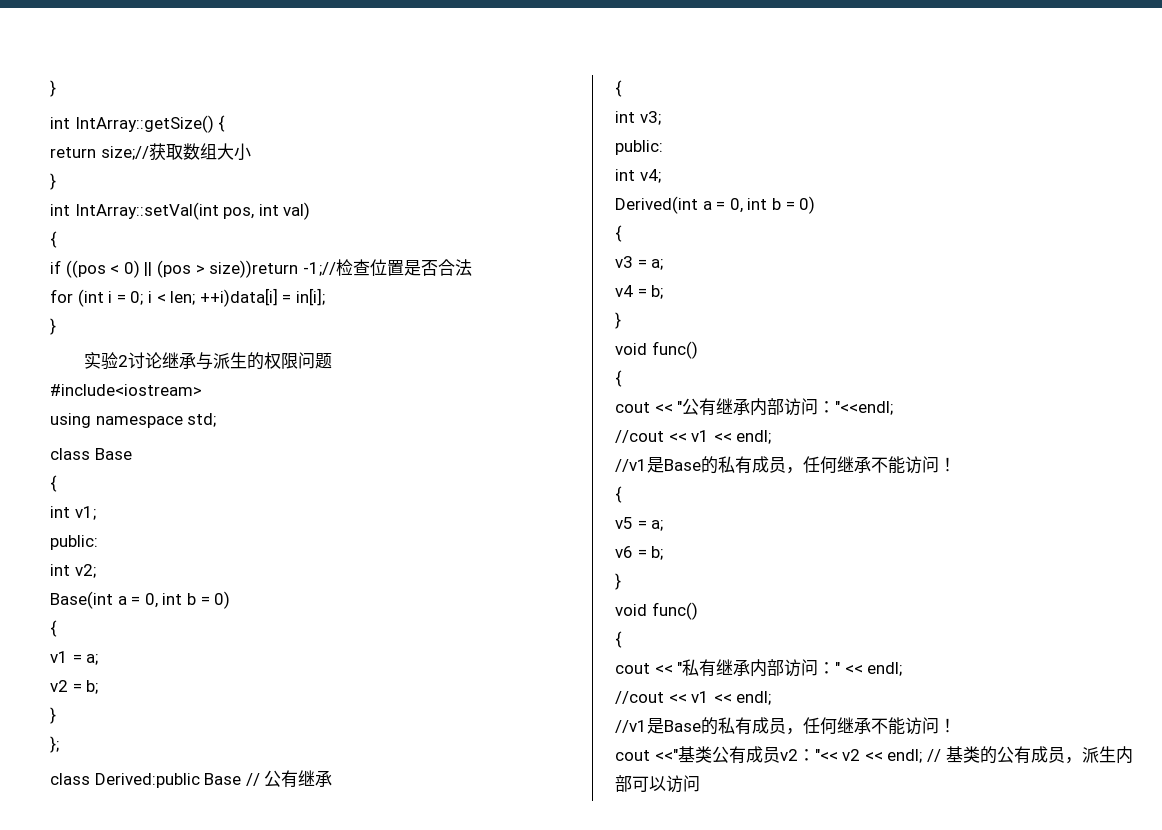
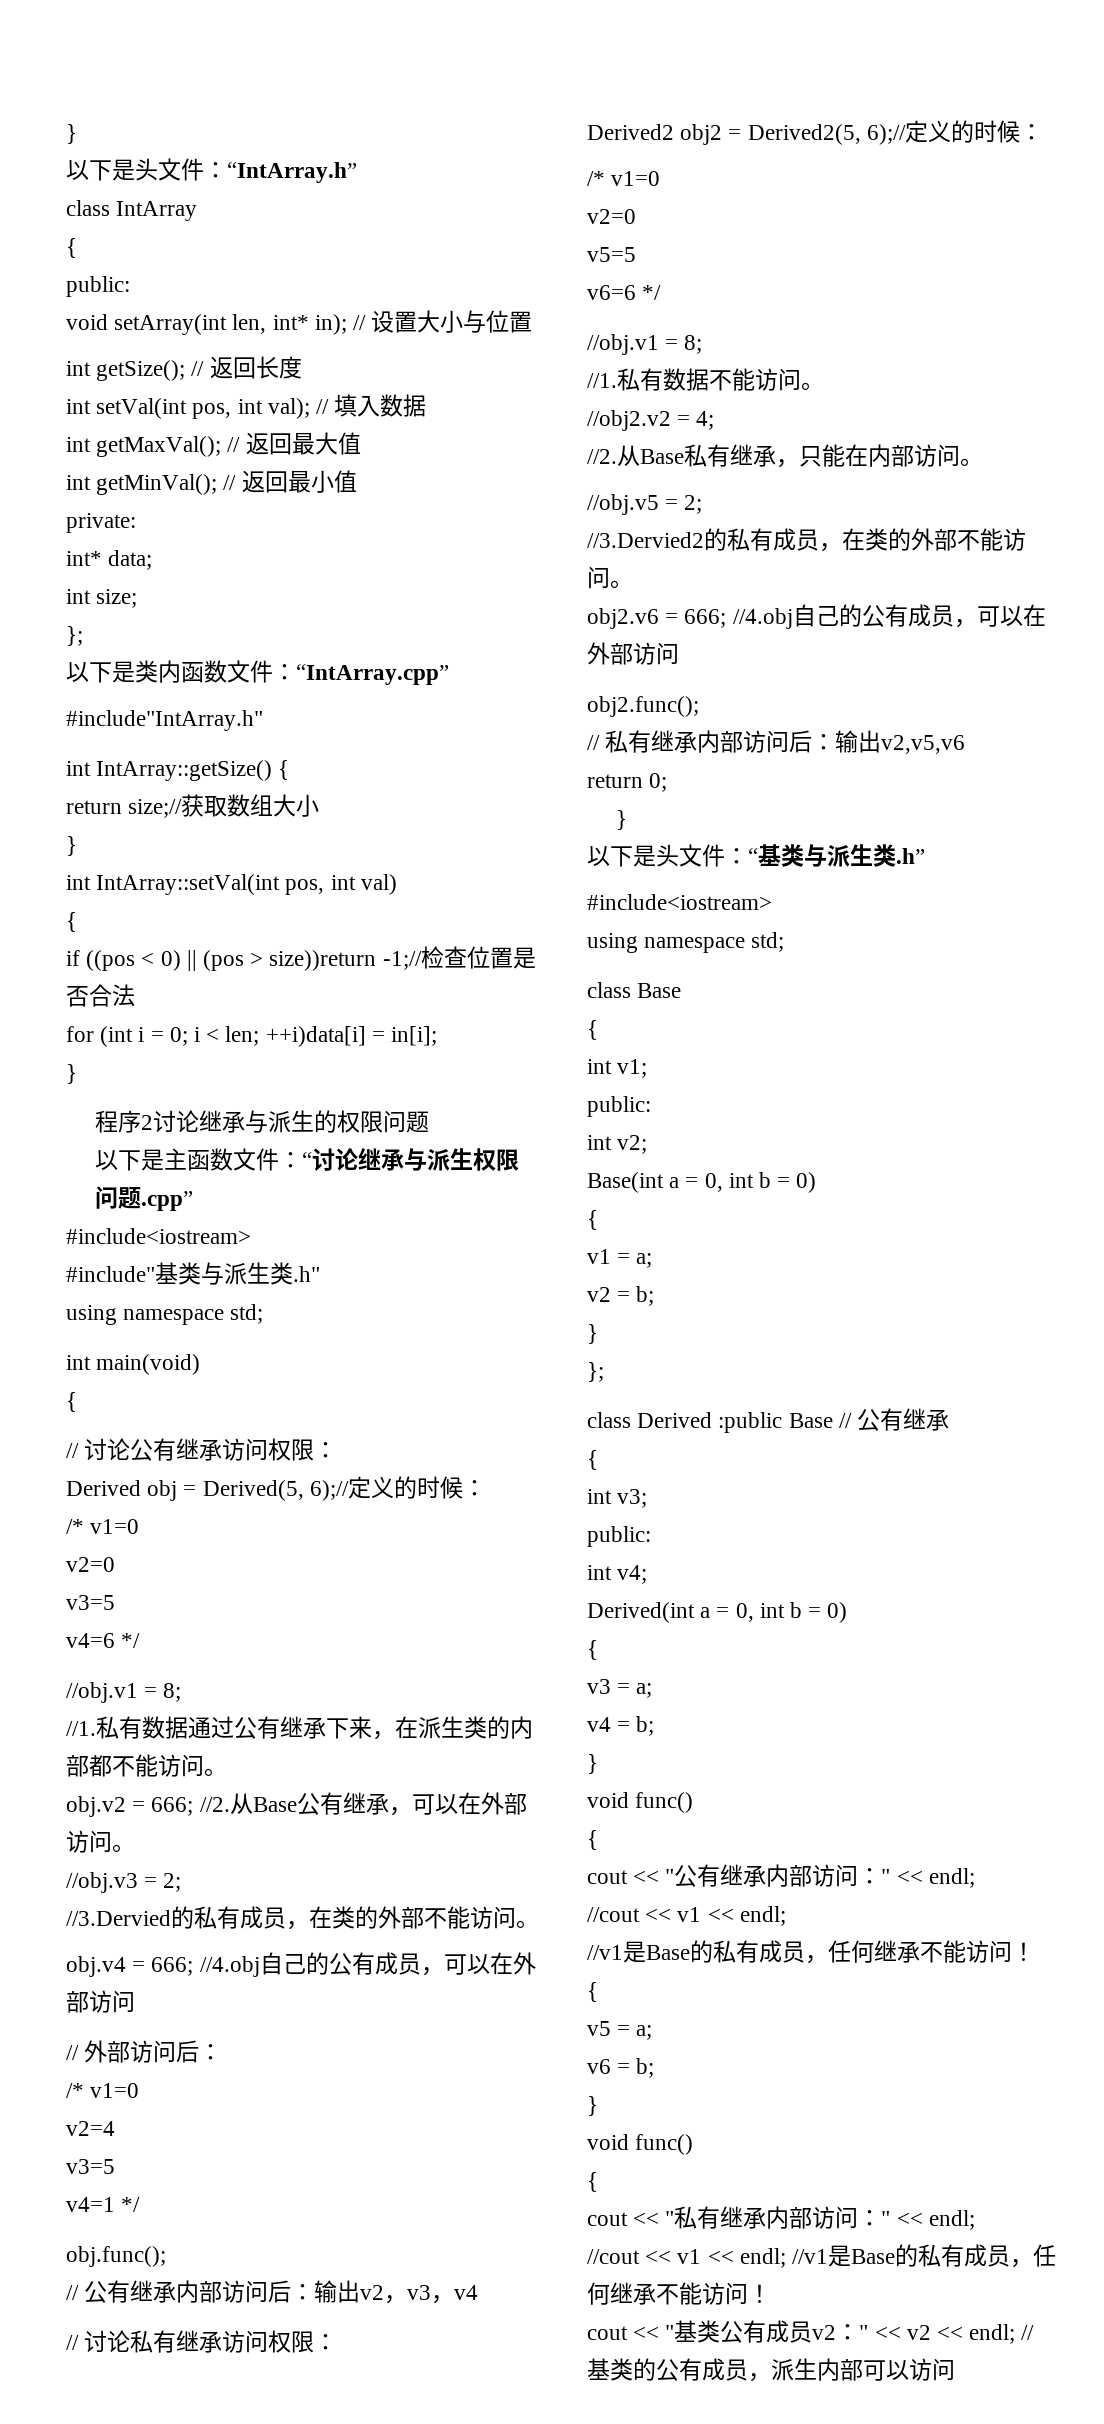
[50,80,56,97] } -> [66,124,77,144] [66,158,357,183] [66,200,198,221] [66,238,77,258] [66,276,130,297] [66,310,533,335] [66,356,302,381] [66,394,427,419] [66,432,361,457] [66,470,357,495] [66,513,136,533] [66,550,153,570] [66,589,138,608] [66,626,83,646] [66,660,449,685] [66,710,263,731] } // 以下是头文件：“IntArray.h” // class IntArray // { // public: // void setArray(int len, int* in); // 设置大小与位置 // int getSize(); // 返回长度 // int setVal(int pos, int val); // 填入数据 // int getMaxVal(); // 返回最大值 // int getMinVal(); // 返回最小值 // private: // int* data; // int size; // }; // 以下是类内函数文件：“IntArray.cpp” // #include"IntArray.h"
[83,352,118,370] 实验 -> [95,1110,142,1133] 程序
(332, 361) none -> [95,1148,520,1171] [95,1186,194,1211] [66,1228,251,1244] [66,1262,320,1285] [66,1304,264,1325] [66,1354,201,1375] [66,1392,77,1412] [66,1438,338,1461] [66,1476,486,1501] [66,1519,140,1534] [66,1557,115,1572] [66,1595,115,1610] [66,1633,141,1648] [66,1682,182,1703] [66,1716,533,1740] [66,1754,227,1777] [66,1792,527,1817] [66,1830,135,1853] [66,1872,182,1893] [66,1906,539,1930] [66,1952,536,1977] [66,1990,135,2013] [66,2040,223,2063] [66,2083,140,2098] [66,2121,115,2136] [66,2159,115,2174] [66,2197,141,2212] [66,2246,166,2267] [66,2280,479,2304] [66,2330,338,2353] [587,120,1043,145] [587,171,661,186] [587,209,636,224] [587,247,636,262] [587,285,662,300] [587,334,703,355] [587,368,824,391] [587,410,715,431] [587,444,983,468] [587,494,703,515] [587,528,1026,552] [587,566,633,589] [587,604,1046,629] [587,642,679,665] [587,696,699,717] [587,730,966,754] [587,773,668,792] [616,810,628,830] [587,844,925,867] // 以下是主函数文件：“讨论继承与派生权限问题.cpp” // #include<iostream> // #include"基类与派生类.h" // using namespace std; // int main(void) // { // // 讨论公有继承访问权限： // Derived obj = Derived(5, 6);//定义的时候： // /* v1=0 // v2=0 // v3=5 // v4=6 */ // //obj.v1 = 8; // //1.私有数据通过公有继承下来，在派生类的内部都不能访问。 // obj.v2 = 666; //2.从Base公有继承，可以在外部访问。 // //obj.v3 = 2; // //3.Dervied的私有成员，在类的外部不能访问。 // obj.v4 = 666; //4.obj自己的公有成员，可以在外部访问 // // 外部访问后： // /* v1=0 // v2=4 // v3=5 // v4=1 */ // obj.func(); // // 公有继承内部访问后：输出v2，v3，v4 // // 讨论私有继承访问权限： // Derived2 obj2 = Derived2(5, 6);//定义的时候： // /* v1=0 // v2=0 // v5=5 // v6=6 */ // //obj.v1 = 8; // //1.私有数据不能访问。 // //obj2.v2 = 4; // //2.从Base私有继承，只能在内部访问。 // //obj.v5 = 2; // //3.Dervied2的私有成员，在类的外部不能访问。 // obj2.v6 = 666; //4.obj自己的公有成员，可以在外部访问 // obj2.func(); // // 私有继承内部访问后：输出v2,v5,v6 // return 0; // } // 以下是头文件：“基类与派生类.h”
[94,773,200,788] Derived:public -> [637,1412,783,1433] Derived :public
[835,401,894,415] "<<endl; -> [881,1868,975,1888] " << endl;
(772, 698) // -> (786, 2258) none
[654,749,678,761] <<" -> [633,2325,675,2340] << "
[814,749,838,761] "<< -> [859,2325,901,2340] " <<

